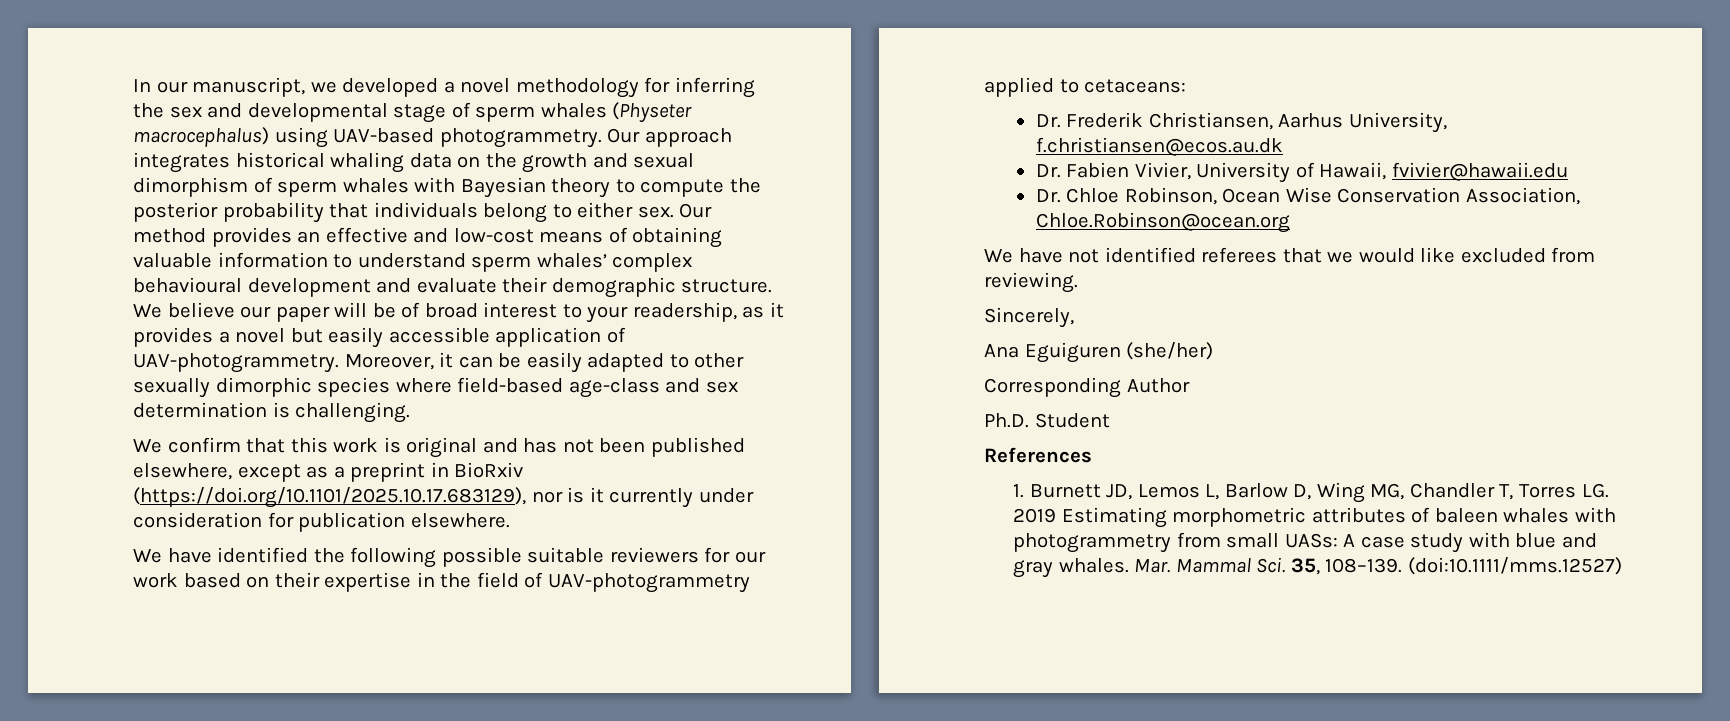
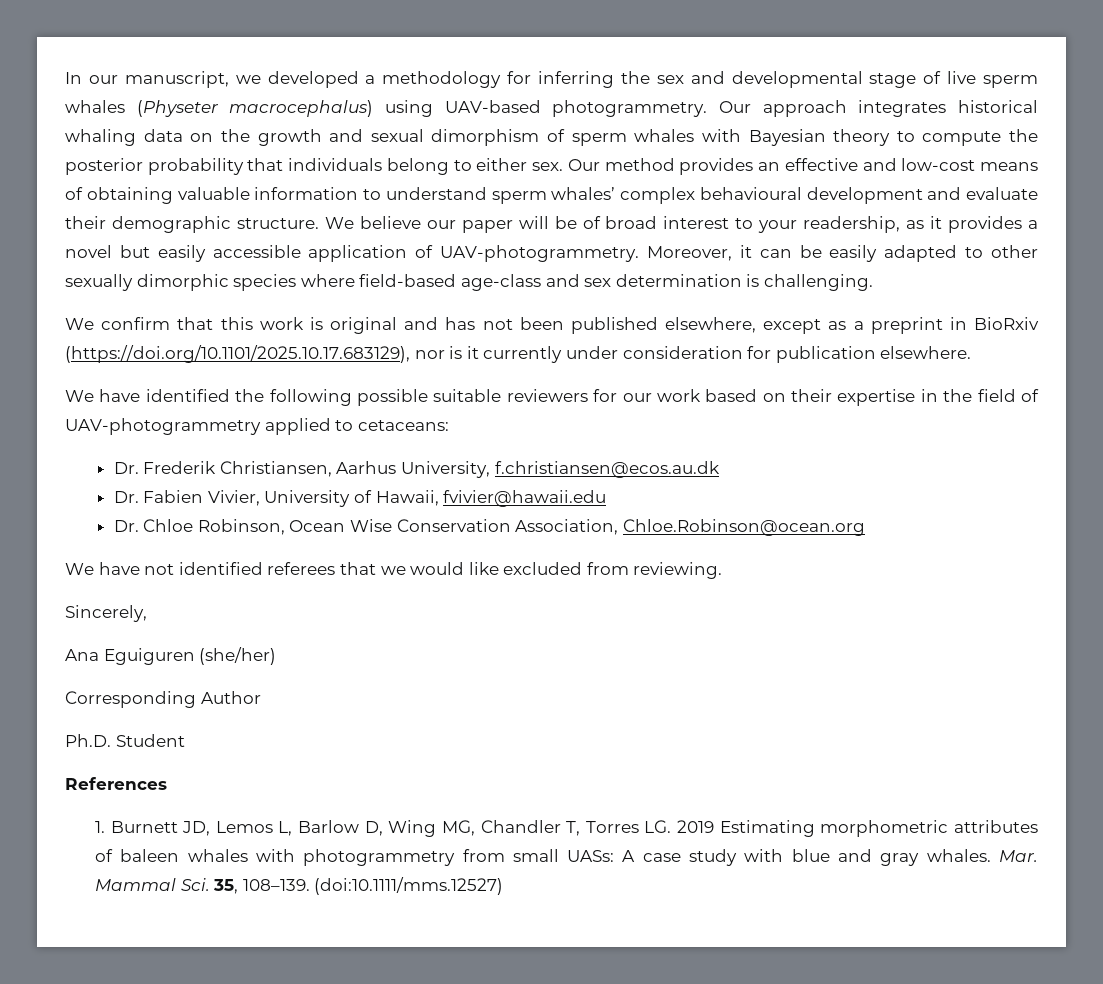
[460,78,511,93] novel -> (376, 79) none
(471, 110) none -> [947,71,977,84] live

